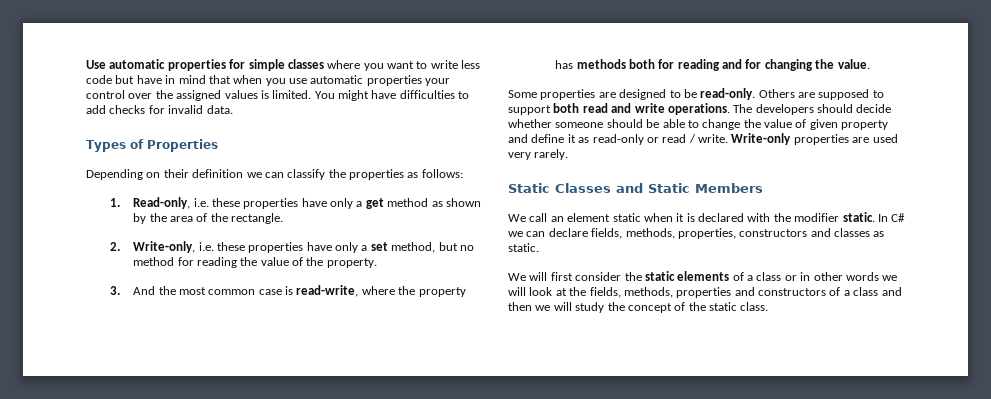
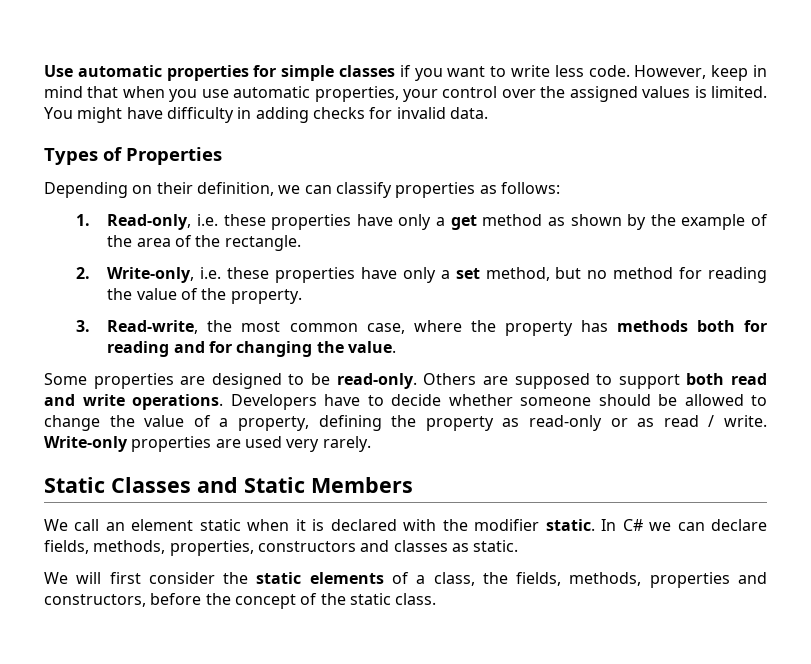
[327,60,361,69] where -> [399,65,411,77] if
[86,75,162,84] code but have -> [588,65,749,81] code. However, keep
[366,75,422,86] properties -> [314,86,399,102] properties,
[399,90,470,99] [86,105,106,114] difficulties to add -> [166,107,309,123] difficulty in adding
[192,169,244,178] definition -> [196,182,274,196] definition,
[328,169,346,178] the -> (392, 190) none
(167, 217) none -> [681,214,768,230] [107,235,133,247] example of the
[133,286,156,295] And -> [107,320,199,334] Read-write,
[258,285,359,297] case is read-write, -> [366,323,405,334] case,
[733,104,853,115] The developers should -> [230,394,384,410] Developers have to
[662,119,685,128] able -> [684,394,744,406] allowed
[809,119,889,130] [508,134,576,143] given property and define it -> [219,415,494,431] a property, defining the property
(659, 140) none -> [637,418,655,427] as
[756,272,898,281] [508,287,567,296] class or in other words we will look at -> [433,572,475,586] class,
[758,287,902,296] [508,302,605,313] constructors of a class and then we will study -> [44,593,202,607] constructors, before

